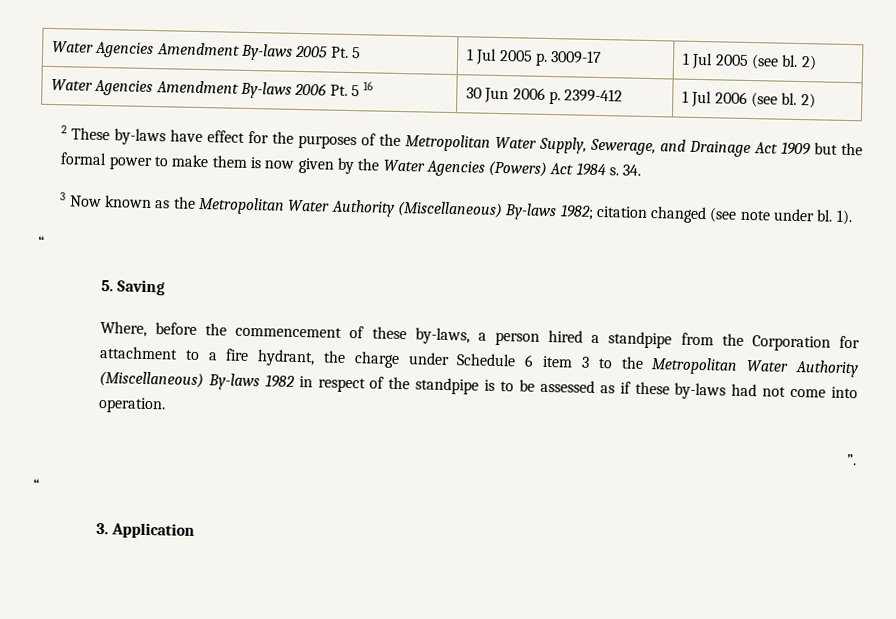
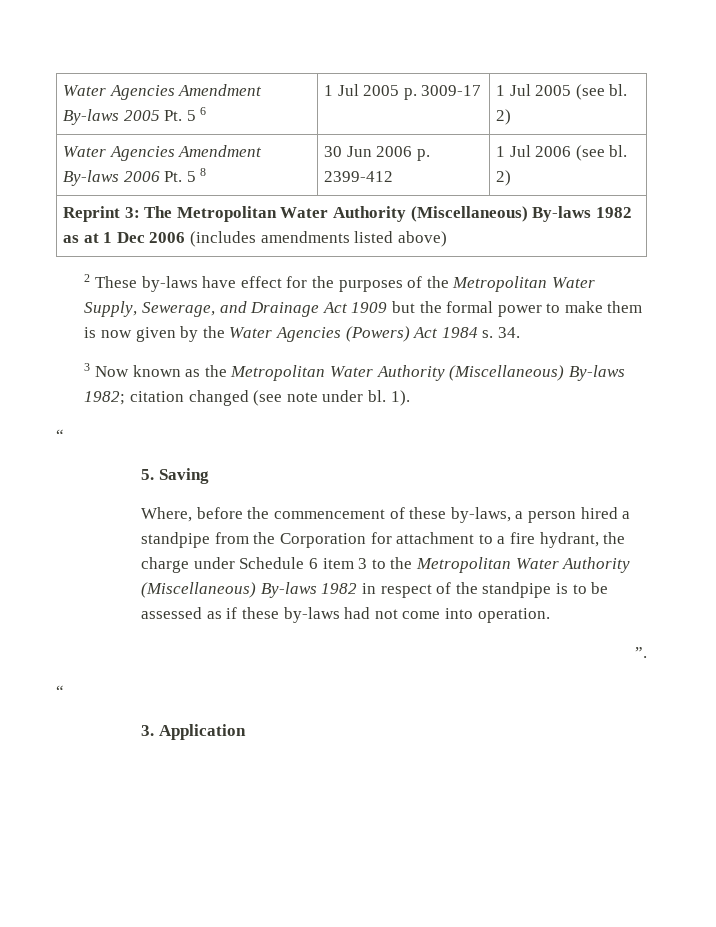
(362, 53) none -> [200,107,207,115] 6
[363,81,374,91] 16 -> [200,168,207,176] 8
(816, 101) none -> [62,206,632,222] [62,231,447,247] // Reprint 3: The Metropolitan Water Authority (Miscellaneous) By-laws 1982 as at 1 Dec 2006 (includes amendments listed above)

